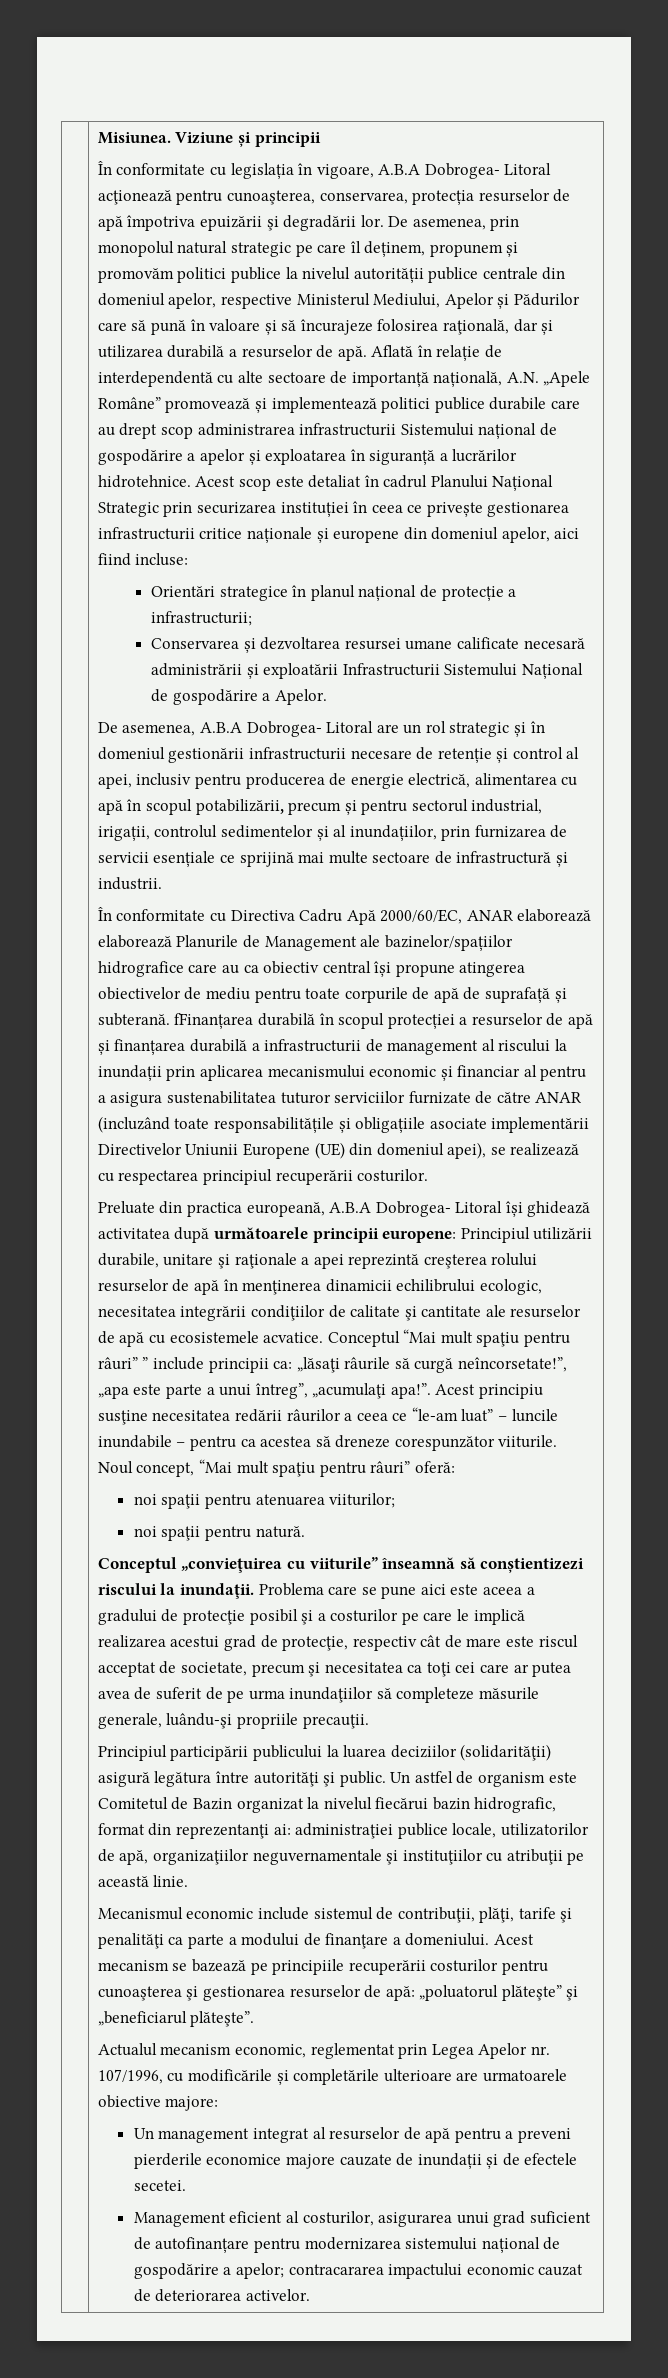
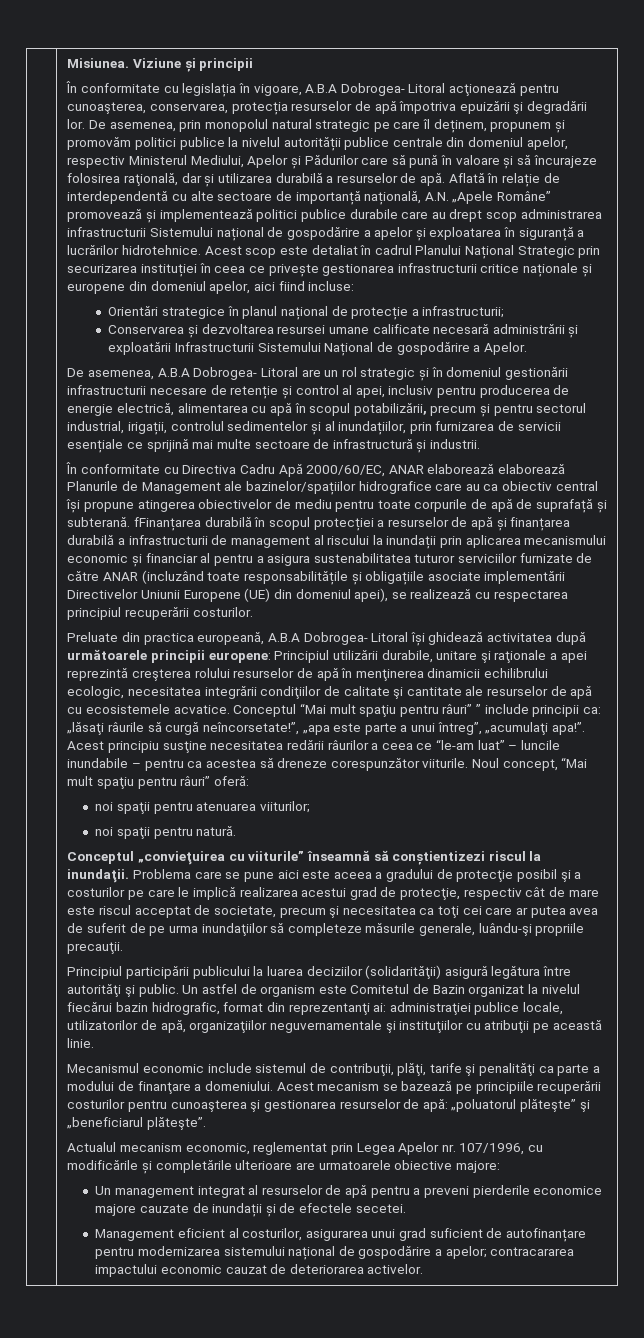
[220,294,292,309] respective -> [67,156,126,168] respectiv
[97,1583,157,1595] riscului -> [488,851,526,861] riscul

